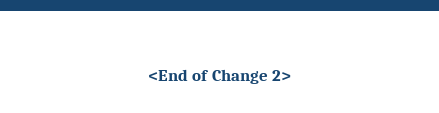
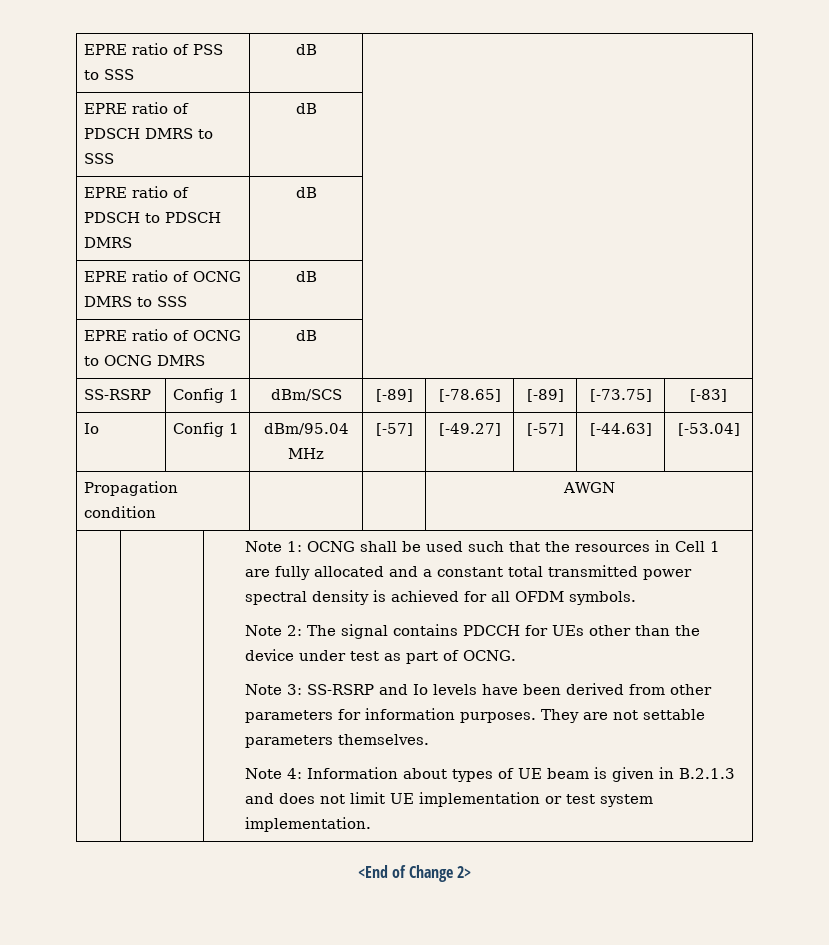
(147, 75) none -> [84,43,224,55] [84,69,135,80] [295,44,317,55] [84,102,190,114] [84,128,214,139] [84,153,115,164] [295,103,317,114] [84,186,190,198] [84,212,222,223] [84,237,133,248] [295,187,317,198] [84,270,242,282] [84,296,188,307] [295,271,317,282] [84,329,242,341] [84,355,206,366] [295,330,317,341] [84,389,152,400] [173,388,240,403] [270,389,342,401] [375,389,413,402] [438,389,501,402] [526,389,564,402] [589,389,652,402] [690,389,727,402] [84,423,100,434] [173,422,240,437] [263,423,349,435] [288,448,324,459] [375,423,413,436] [438,423,501,436] [526,423,564,436] [589,423,652,436] [677,423,740,436] [84,481,179,496] [84,506,157,518] [562,482,615,493] [245,540,721,552] [245,565,693,580] [245,590,637,605] [245,624,701,639] [245,649,517,664] [245,683,713,695] [245,708,706,723] [245,734,430,748] [245,767,736,782] [245,792,654,807] [245,817,372,832] EPRE ratio of PSS to SSS | dB | // EPRE ratio of PDSCH DMRS to SSS | dB | // EPRE ratio of PDSCH to PDSCH DMRS | dB | // EPRE ratio of OCNG DMRS to SSS | dB | // EPRE ratio of OCNG to OCNG DMRS | dB | // SS-RSRP | Config 1 | dBm/SCS | [-89] | [-78.65] | [-89] | [-73.75] | [-83] // Io | Config 1 | dBm/95.04 MHz | [-57] | [-49.27] | [-57] | [-44.63] | [-53.04] // Propagation condition | | | AWGN // | | Note 1: OCNG shall be used such that the resources in Cell 1 are fully allocated and a constant total transmitted power spectral density is achieved for all OFDM symbols. // Note 2: The signal contains PDCCH for UEs other than the device under test as part of OCNG. // Note 3: SS-RSRP and Io levels have been derived from other parameters for information purposes. They are not settable parameters themselves. // Note 4: Information about types of UE beam is given in B.2.1.3 and does not limit UE implementation or test system implementation. //

